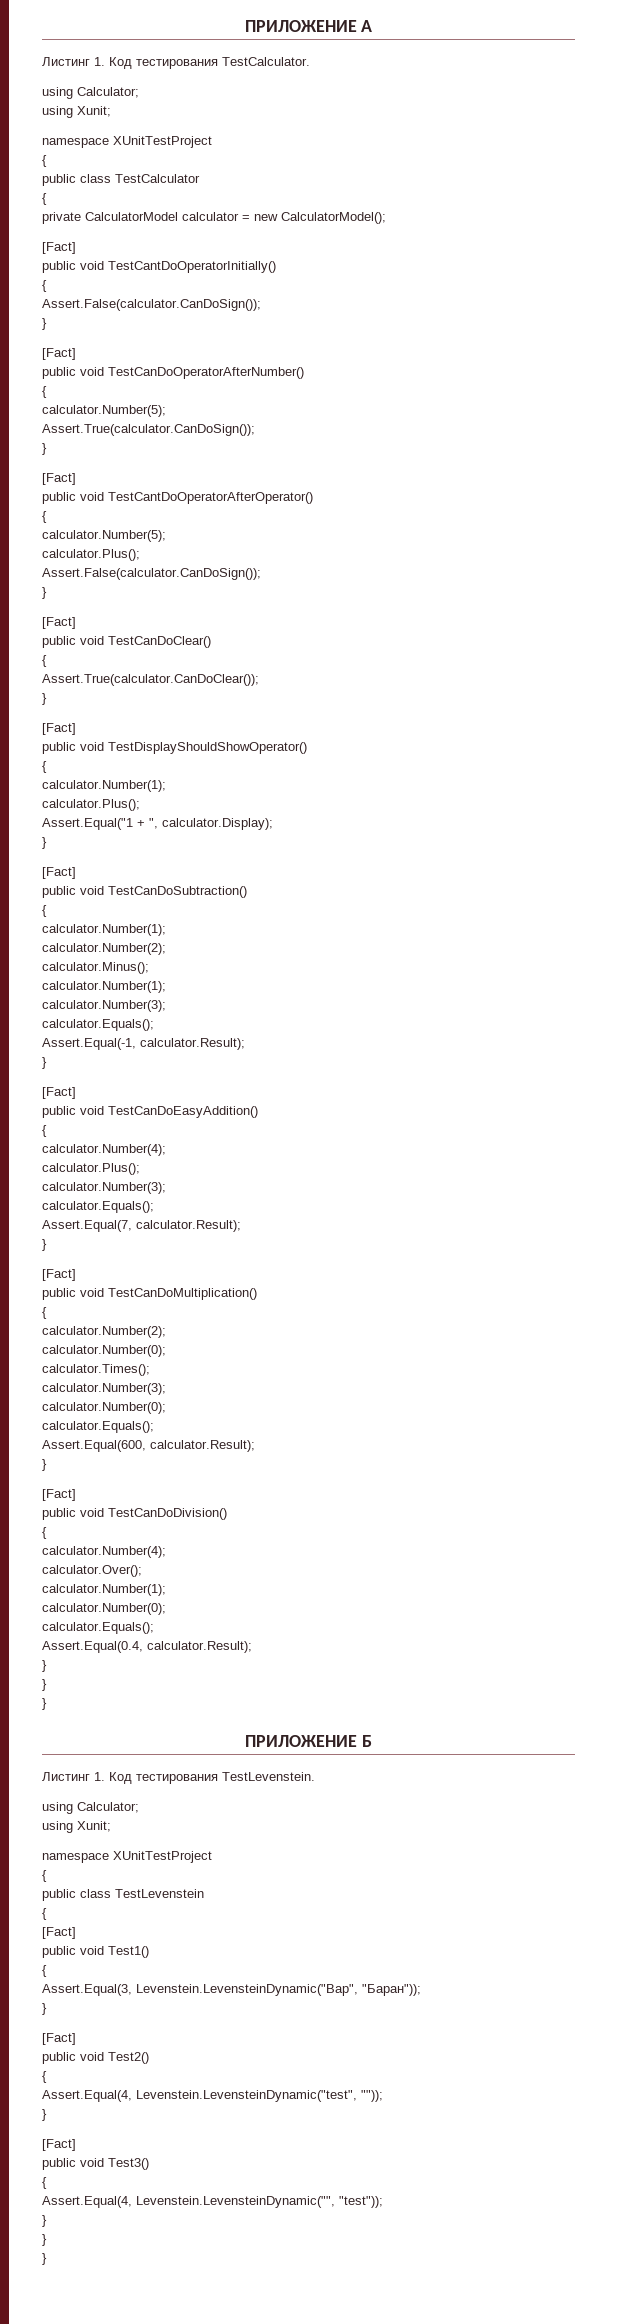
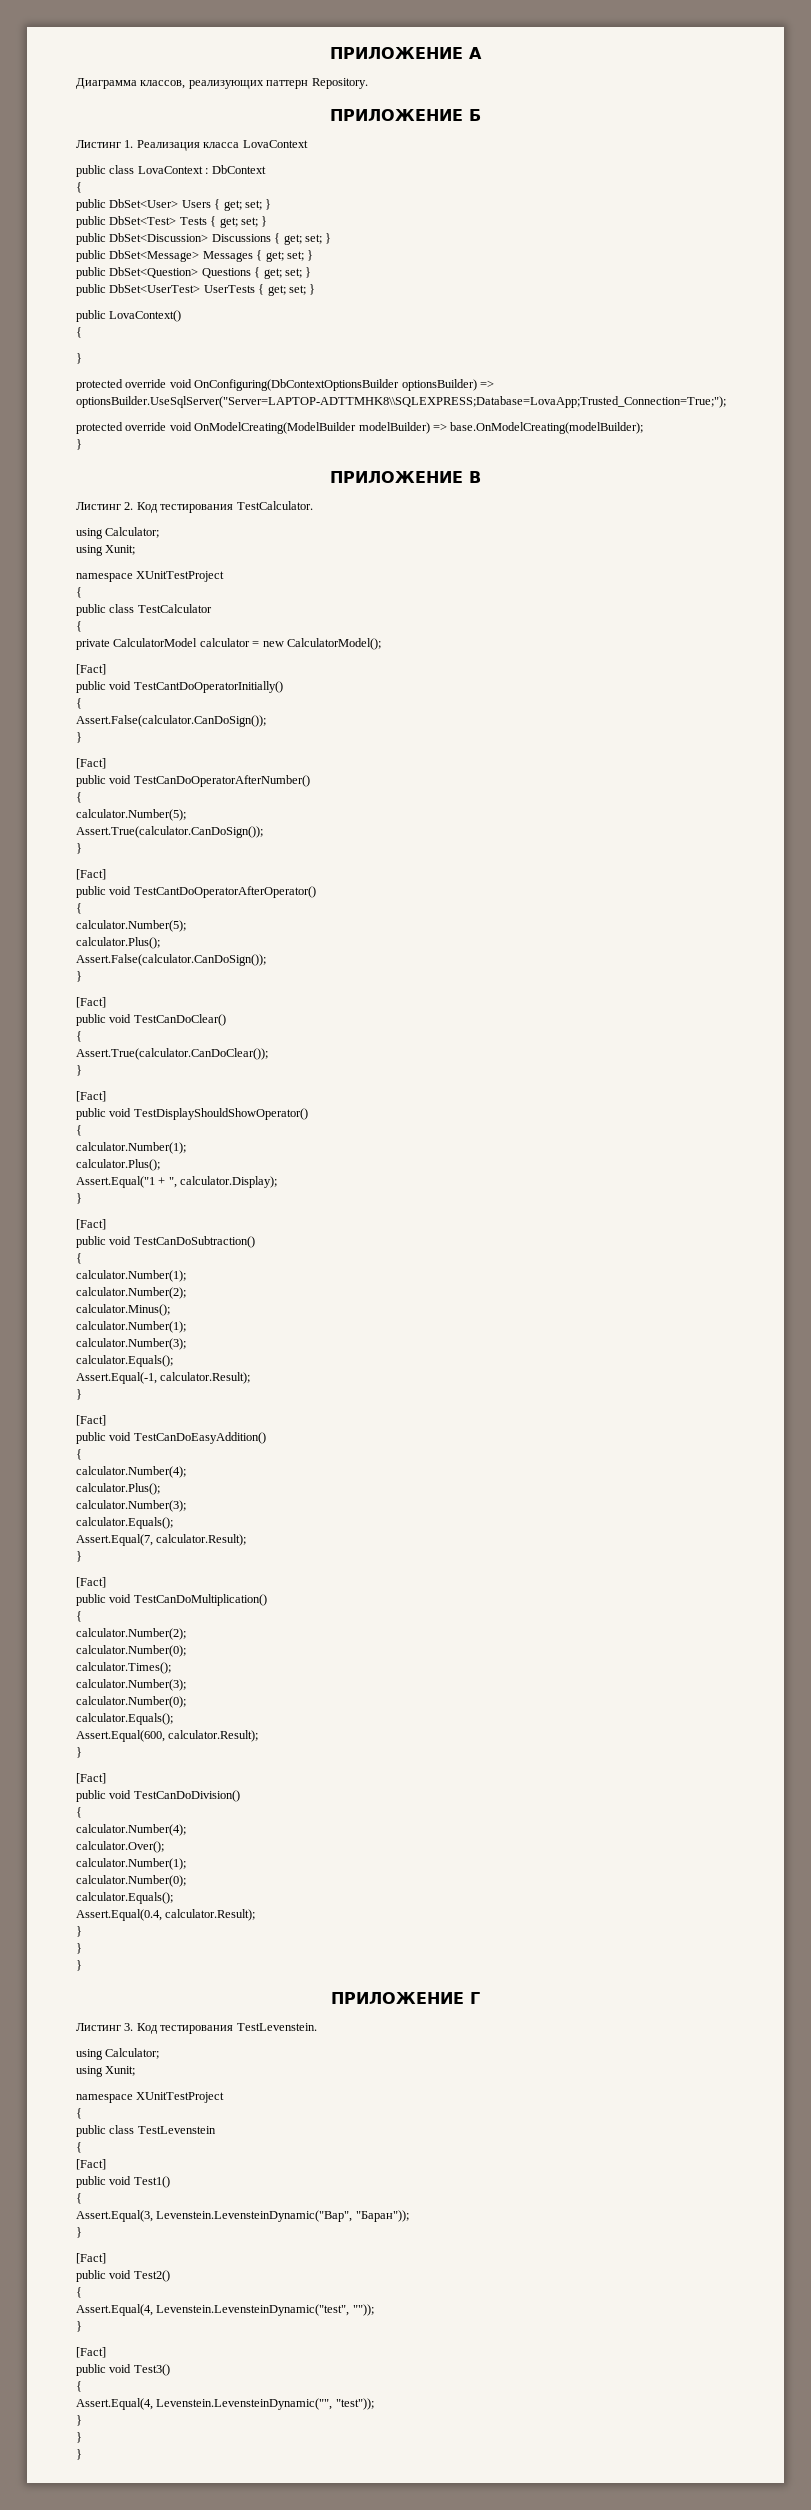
[42,57,105,66] Листинг 1. -> [76,78,368,89] [330,109,481,121] [76,140,308,151] [76,165,266,177] [76,182,82,193] [76,199,272,211] [76,216,268,228] [76,233,332,245] [76,250,314,262] [76,267,312,279] [76,284,316,296] [76,310,182,322] [76,327,82,338] [76,353,82,364] [76,379,494,391] [76,396,726,408] [76,422,644,434] [76,439,82,450] [330,471,481,483] [76,502,134,510] Диаграмма классов, реализующих паттерн Repository. // ПРИЛОЖЕНИЕ Б // Листинг 1. Реализация класса LovaContext // public class LovaContext : DbContext // { // public DbSet<User> Users { get; set; } // public DbSet<Test> Tests { get; set; } // public DbSet<Discussion> Discussions { get; set; } // public DbSet<Message> Messages { get; set; } // public DbSet<Question> Questions { get; set; } // public DbSet<UserTest> UserTests { get; set; } // public LovaContext() // { // } // protected override void OnConfiguring(DbContextOptionsBuilder optionsBuilder) => optionsBuilder.UseSqlServer("Server=LAPTOP-ADTTMHK8\\SQLEXPRESS;Database=LovaApp;Trusted_Connection=True;"); // protected override void OnModelCreating(ModelBuilder modelBuilder) => base.OnModelCreating(modelBuilder); // } // ПРИЛОЖЕНИЕ В // Листинг 2.
[361,1735,372,1747] [42,1772,105,1781] Б // Листинг 1. -> [470,1992,480,2004] [76,2023,134,2031] Г // Листинг 3.

